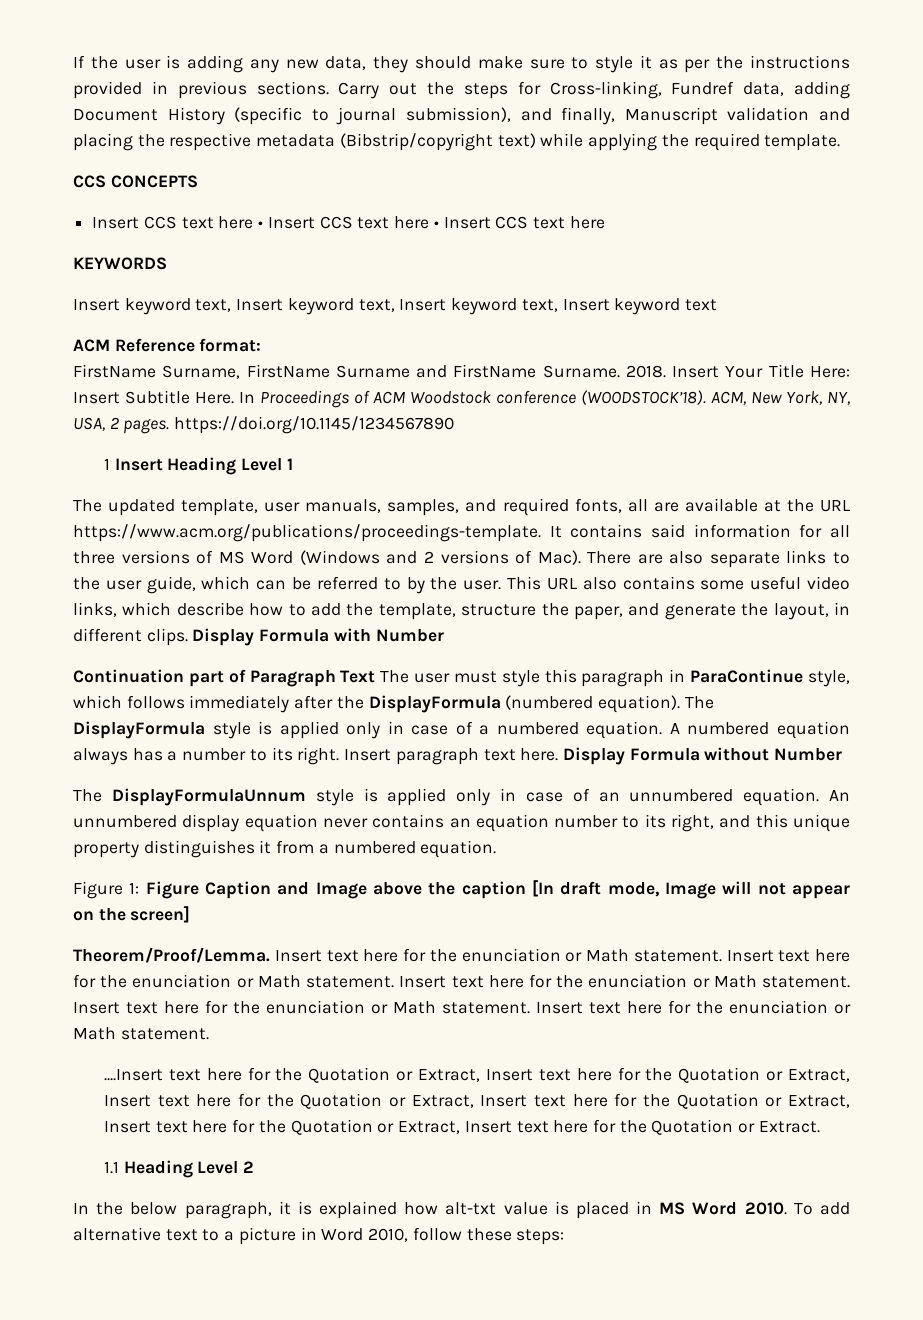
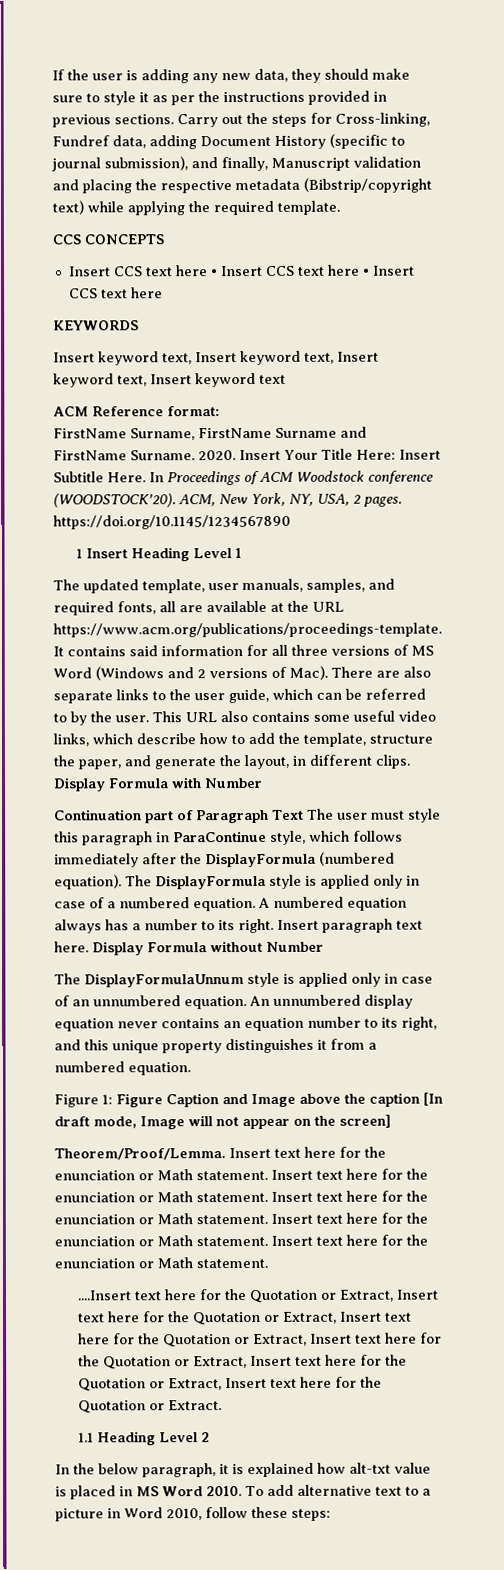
[625,365,666,378] 2018. -> [198,450,236,461] 2020.
[581,390,706,405] (WOODSTOCK’18). -> [53,493,176,508] (WOODSTOCK’20).

